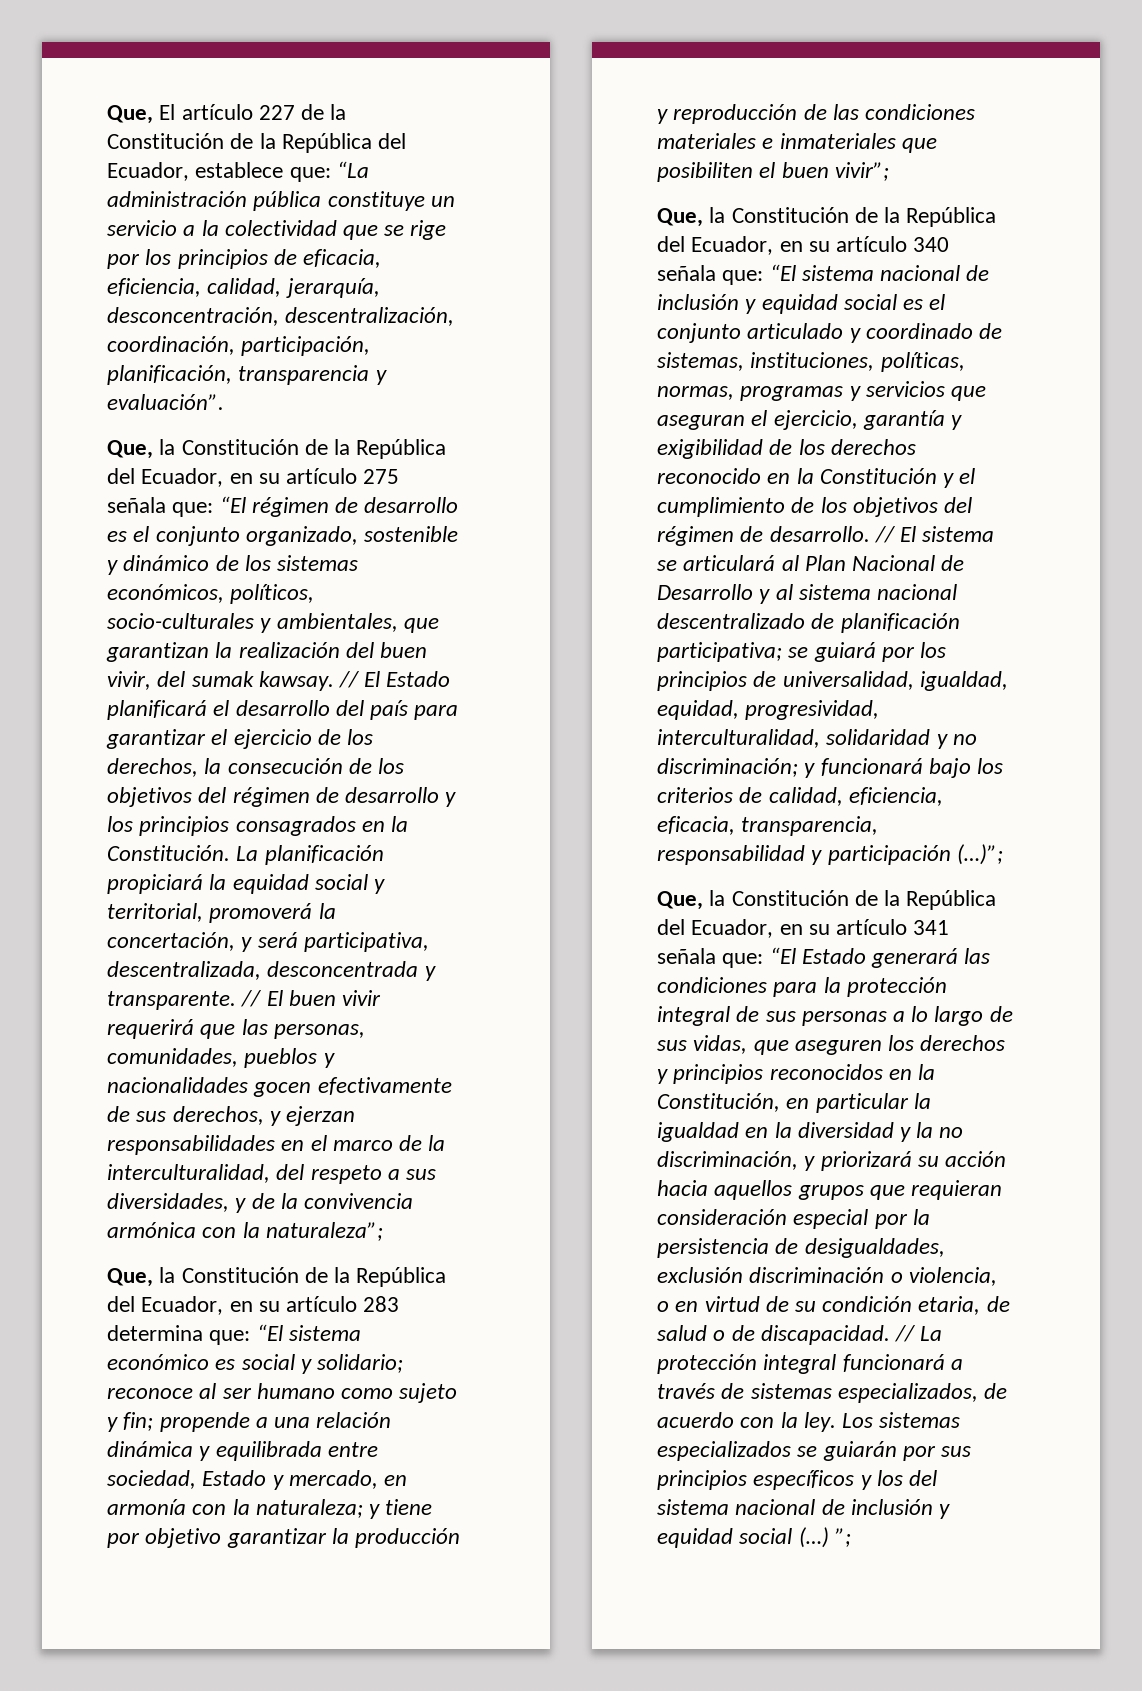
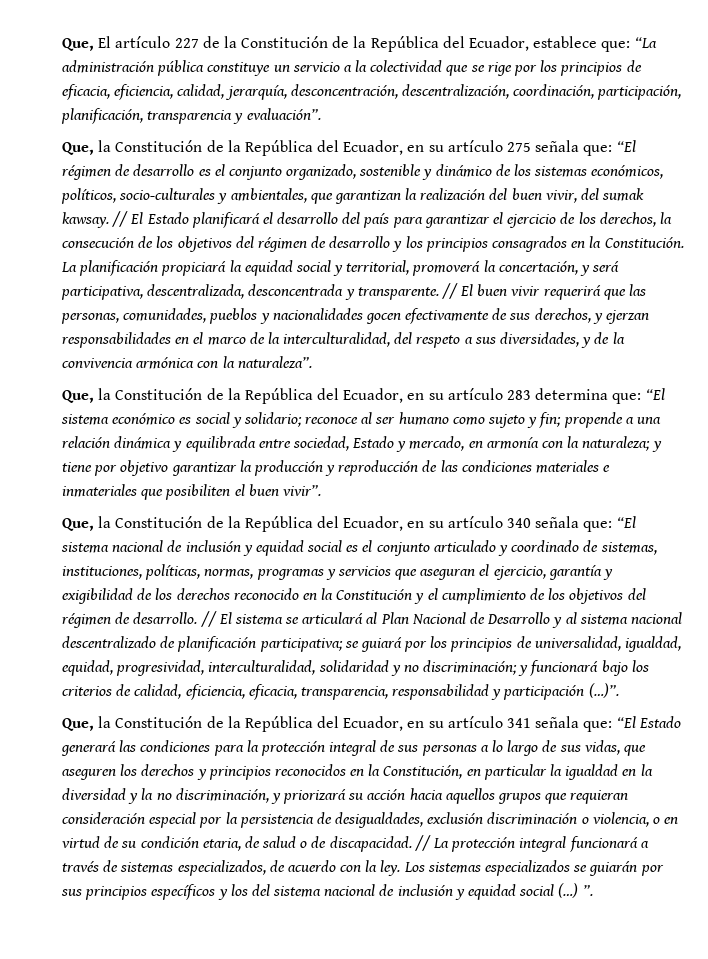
[265,1222,383,1241] naturaleza”; -> [237,356,312,368] naturaleza”.
[834,162,889,181] vivir”; -> [282,485,321,496] vivir”.
[956,844,1003,865] (…)”; -> [588,683,619,698] (…)”.
[834,1528,851,1547] ”; -> [582,885,593,896] ”.

